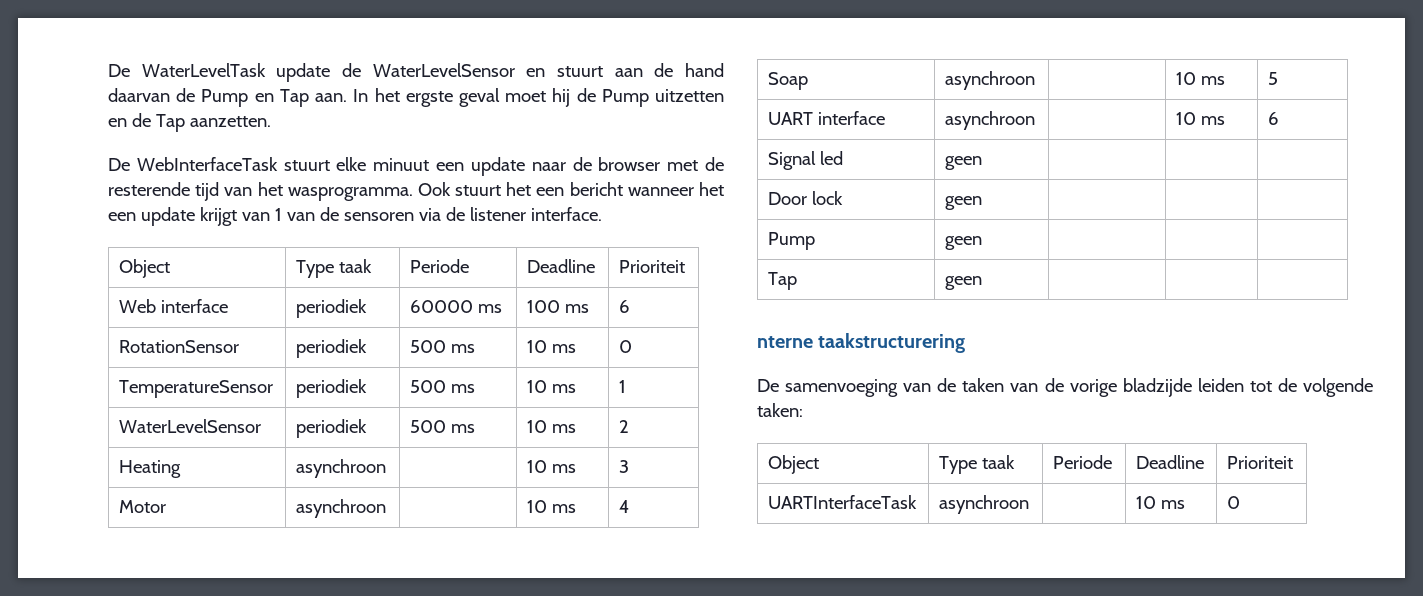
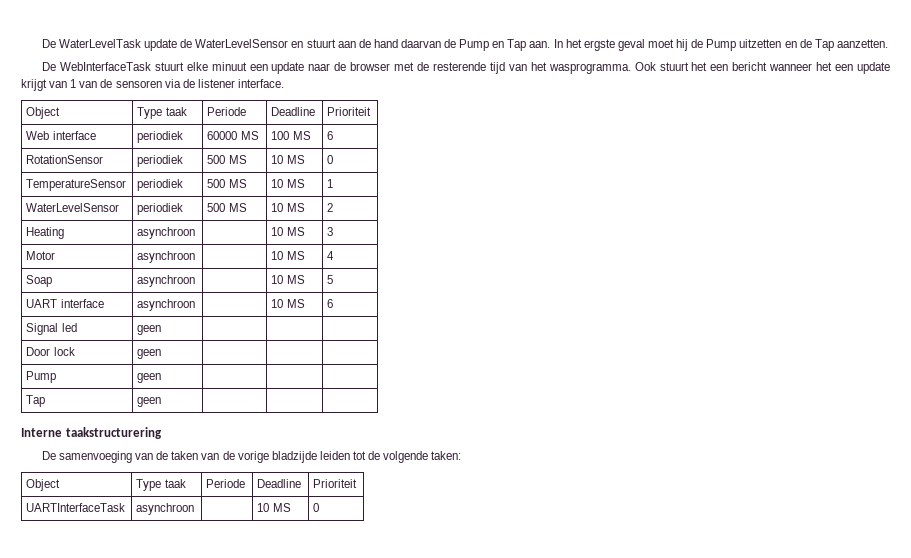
[478,304,503,313] ms -> [240,131,259,140] MS
[565,304,590,313] ms -> [292,131,311,140] MS
[451,344,476,353] [527,340,577,353] ms | 10 ms -> [228,155,247,164] [271,155,305,164] MS | 10 MS
[451,384,476,393] [527,380,577,393] ms | 10 ms -> [228,179,247,188] [271,179,305,188] MS | 10 MS
[451,424,476,433] [527,420,577,433] ms | 10 ms -> [228,203,247,212] [271,203,305,212] MS | 10 MS
[552,464,577,473] ms -> [286,227,305,236] MS
[552,504,577,513] ms -> [286,251,305,260] MS
[1201,76,1226,85] ms -> [286,275,305,284] MS
[1201,116,1226,125] ms -> [286,299,305,308] MS
[757,336,813,348] nterne -> [21,428,62,437] Interne
[1161,500,1186,509] ms -> [272,503,291,512] MS

